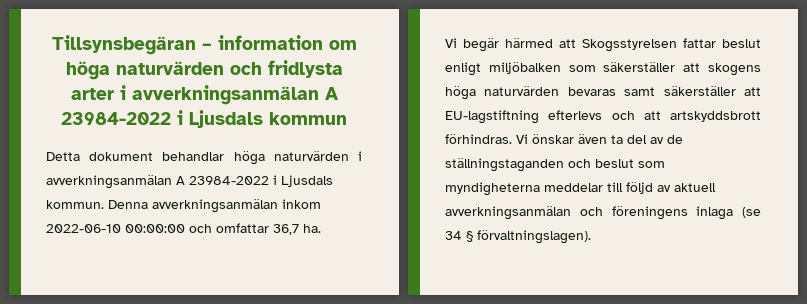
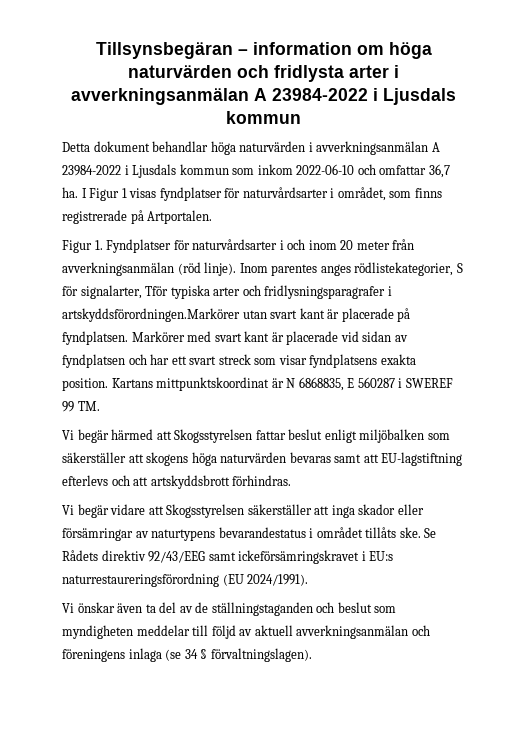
[46,199,278,213] kommun. Denna avverkningsanmälan -> [179,164,255,175] kommun som
[125,224,185,233] 00:00:00 -> (355, 169) none
(321, 228) none -> [81,187,442,201] [62,210,213,224] [62,239,415,253] [62,262,463,276] [62,285,392,299] [62,308,411,322] [62,331,408,345] [62,354,416,368] [62,377,453,391] [62,401,100,412] I Figur 1 visas fyndplatser för naturvårdsarter i området, som finns registrerade på Artportalen. // Figur 1. Fyndplatser för naturvårdsarter i och inom 20 meter från avverkningsanmälan (röd linje). Inom parentes anges rödlistekategorier, S för signalarter, Tför typiska arter och fridlysningsparagrafer i artskyddsförordningen.Markörer utan svart kant är placerade på fyndplatsen. Markörer med svart kant är placerade vid sidan av fyndplatsen och har ett svart streck som visar fyndplatsens exakta position. Kartans mittpunktskoordinat är N 6868835, E 560287 i SWEREF 99 TM.
[663,86,736,96] säkerställer -> (362, 458) none
(512, 139) none -> [62,504,424,518] [62,527,437,541] [62,550,394,564] [62,573,309,587] // Vi begär vidare att Skogsstyrelsen säkerställer att inga skador eller försämringar av naturtypens bevarandestatus i området tillåts ske. Se Rådets direktiv 92/43/EEG samt ickeförsämringskravet i EU:s naturrestaureringsförordning (EU 2024/1991). //
[445,182,540,196] myndigheterna -> [62,625,133,639] myndigheten

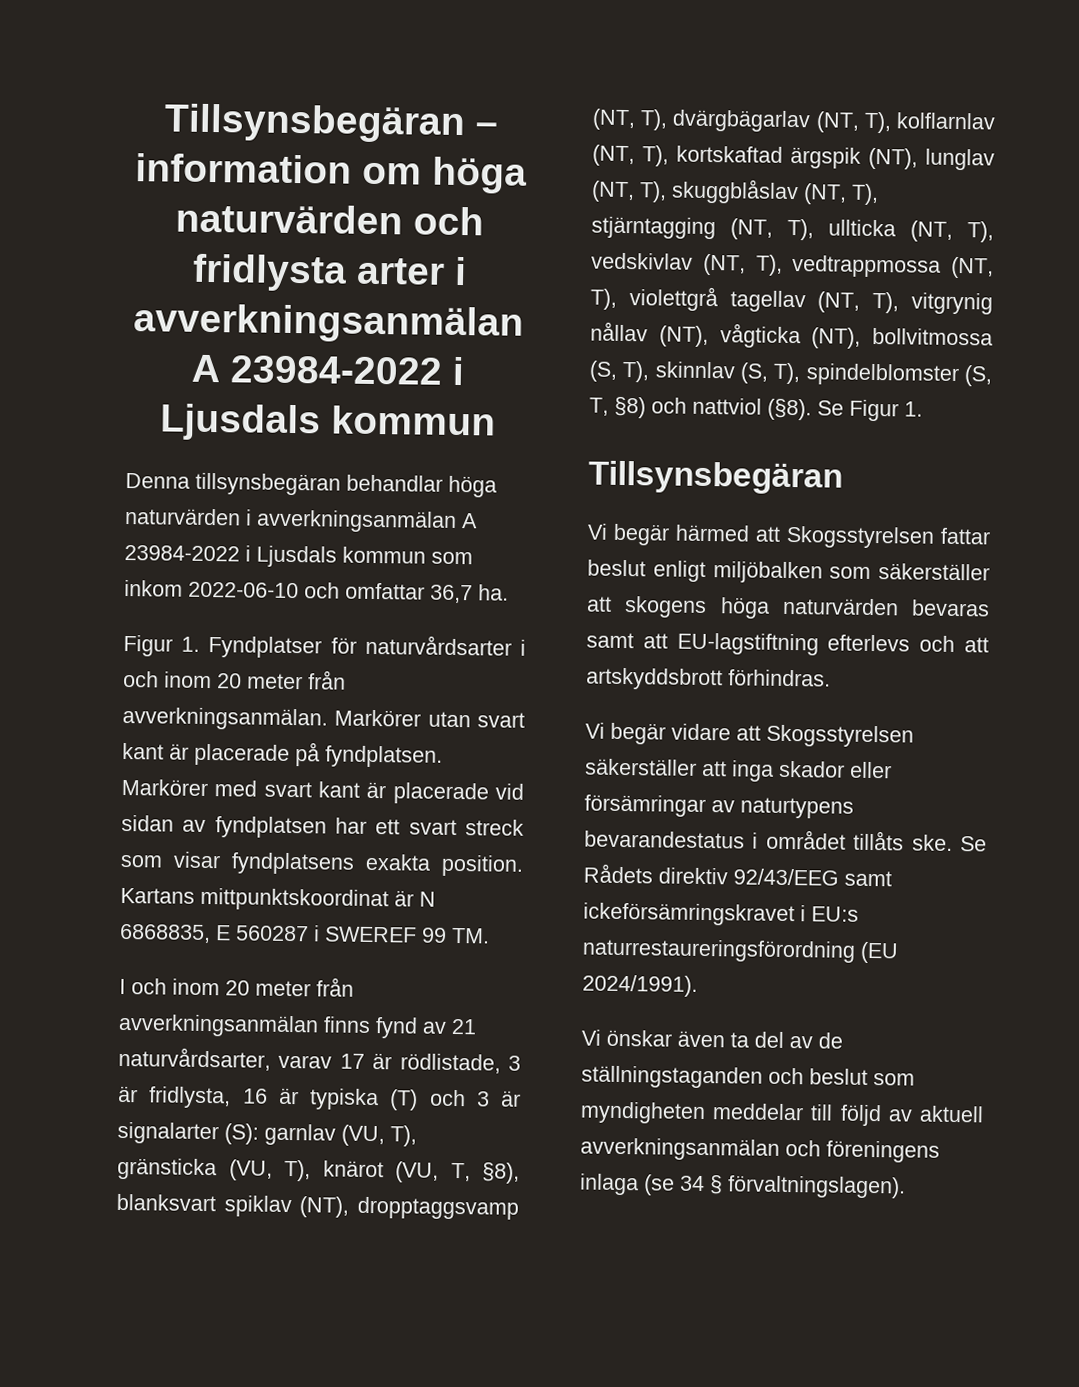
[62,141,150,152] Detta dokument -> [125,472,341,496] Denna tillsynsbegäran
[81,187,442,201] [62,210,213,224] I Figur 1 visas fyndplatser för naturvårdsarter i området, som finns registrerade på Artportalen. -> (509, 592) none
[62,262,463,276] [62,285,392,299] [62,308,240,322] avverkningsanmälan (röd linje). Inom parentes anges rödlistekategorier, S för signalarter, Tför typiska arter och fridlysningsparagrafer i artskyddsförordningen.Markörer -> [122,706,422,731] avverkningsanmälan. Markörer
[128,354,147,365] och -> (327, 827) none
(100, 406) none -> [119,977,354,997] [118,1013,477,1039] [118,1046,521,1074] [118,1085,521,1111] [117,1121,417,1147] [117,1157,520,1184] [116,1193,519,1220] [592,108,996,134] [592,144,995,171] [591,178,879,206] [591,216,994,243] [591,252,994,279] [590,286,993,315] [590,321,993,349] [589,360,992,387] [589,396,923,422] [588,460,843,495] // I och inom 20 meter från avverkningsanmälan finns fynd av 21 naturvårdsarter, varav 17 är rödlistade, 3 är fridlysta, 16 är typiska (T) och 3 är signalarter (S): garnlav (VU, T), gränsticka (VU, T), knärot (VU, T, §8), blanksvart spiklav (NT), dropptaggsvamp (NT, T), dvärgbägarlav (NT, T), kolflarnlav (NT, T), kortskaftad ärgspik (NT), lunglav (NT, T), skuggblåslav (NT, T), stjärntagging (NT, T), ullticka (NT, T), vedskivlav (NT, T), vedtrappmossa (NT, T), violettgrå tagellav (NT, T), vitgrynig nållav (NT), vågticka (NT), bollvitmossa (S, T), skinnlav (S, T), spindelblomster (S, T, §8) och nattviol (§8). Se Figur 1. // Tillsynsbegäran

